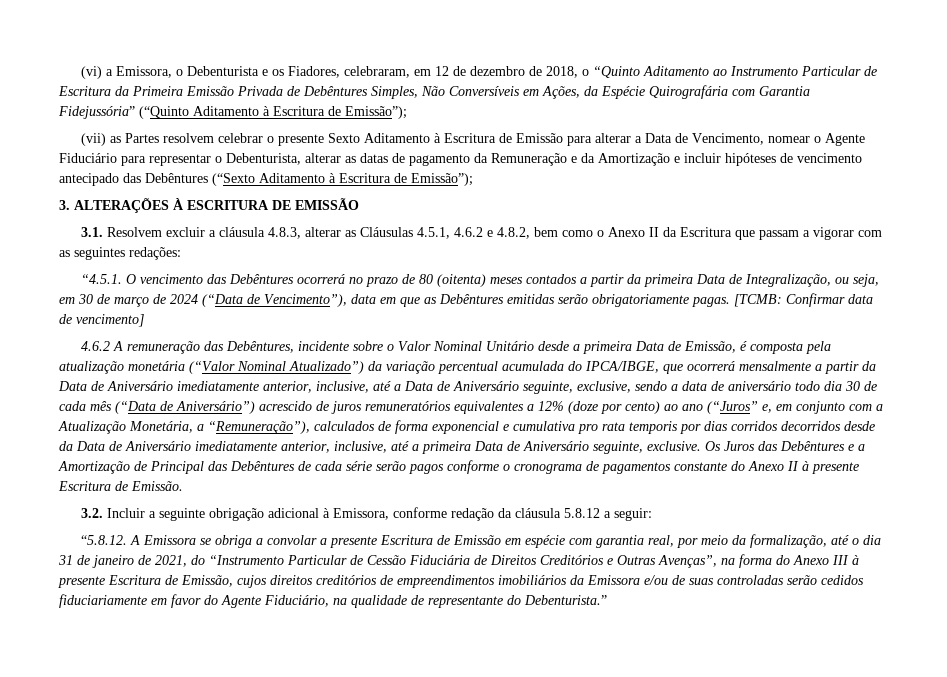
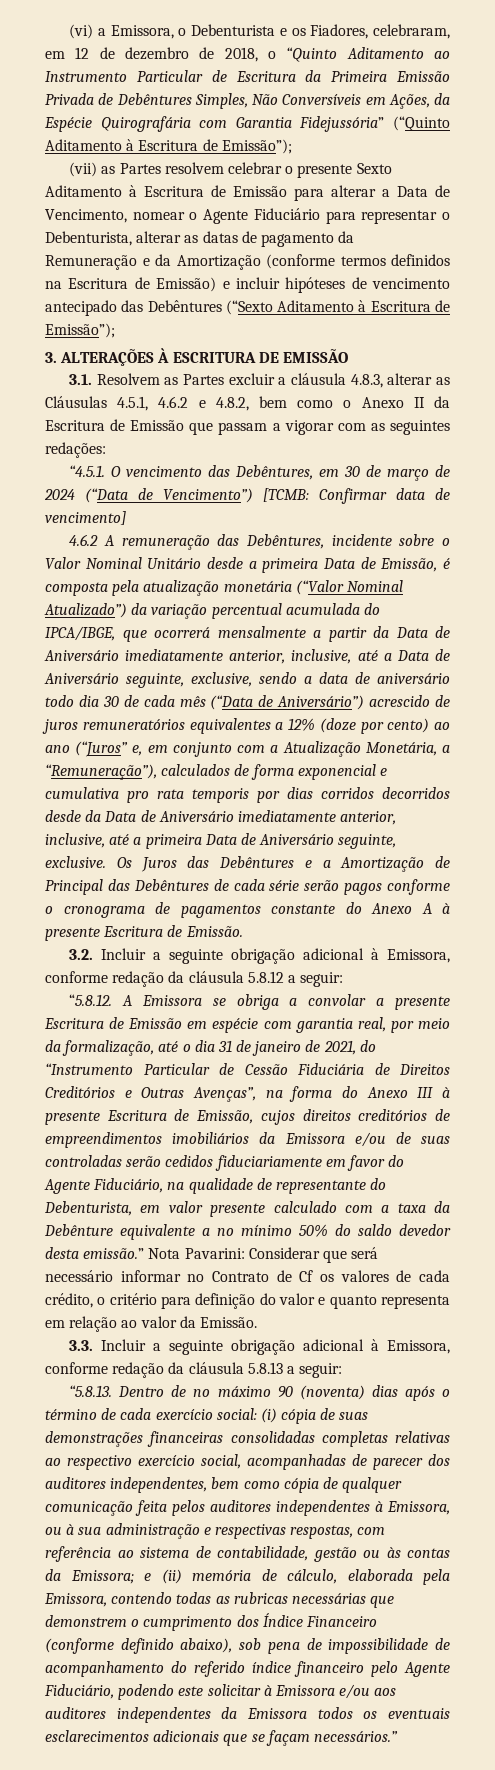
(670, 159) none -> [266,254,450,269] [45,277,217,292] (conforme termos definidos na Escritura de Emissão)
(162, 232) none -> [164,374,225,385] as Partes
(732, 232) none -> [110,419,185,431] de Emissão
[228,274,879,287] Debêntures ocorrerá no prazo de 80 (oitenta) meses contados a partir da primeira Data de Integralização, ou seja, -> [235,465,314,480] Debêntures,
[264,294,730,307] Vencimento”), data em que as Debêntures emitidas serão obrigatoriamente pagas. -> [163,488,253,503] Vencimento”)
[787,461,799,471] II -> [421,903,432,914] A
[524,595,607,605] Debenturista.” -> [44,1201,450,1217] [44,1224,451,1240] [45,1247,379,1263] [45,1270,450,1282] [45,1293,450,1309] [45,1316,257,1332] [69,1339,451,1355] [45,1362,343,1378] [69,1385,451,1401] [45,1408,369,1424] [45,1431,450,1447] [45,1454,450,1470] [45,1477,403,1493] [45,1500,450,1516] [45,1523,386,1539] [45,1546,450,1562] [45,1569,450,1585] [44,1592,395,1608] [45,1613,377,1631] [45,1638,451,1654] [45,1661,450,1677] [44,1684,397,1700] [45,1707,451,1723] [45,1730,398,1746] Debenturista, em valor presente calculado com a taxa da Debênture equivalente a no mínimo 50% do saldo devedor desta emissão.” Nota Pavarini: Considerar que será necessário informar no Contrato de Cf os valores de cada crédito, o critério para definição do valor e quanto representa em relação ao valor da Emissão. // 3.3. Incluir a seguinte obrigação adicional à Emissora, conforme redação da cláusula 5.8.13 a seguir: // “5.8.13. Dentro de no máximo 90 (noventa) dias após o término de cada exercício social: (i) cópia de suas demonstrações financeiras consolidadas completas relativas ao respectivo exercício social, acompanhadas de parecer dos auditores independentes, bem como cópia de qualquer comunicação feita pelos auditores independentes à Emissora, ou à sua administração e respectivas respostas, com referência ao sistema de contabilidade, gestão ou às contas da Emissora; e (ii) memória de cálculo, elaborada pela Emissora, contendo todas as rubricas necessárias que demonstrem o cumprimento dos Índice Financeiro (conforme definido abaixo), sob pena de impossibilidade de acompanhamento do referido índice financeiro pelo Agente Fiduciário, podendo este solicitar à Emissora e/ou aos auditores independentes da Emissora todos os eventuais esclarecimentos adicionais que se façam necessários.”

